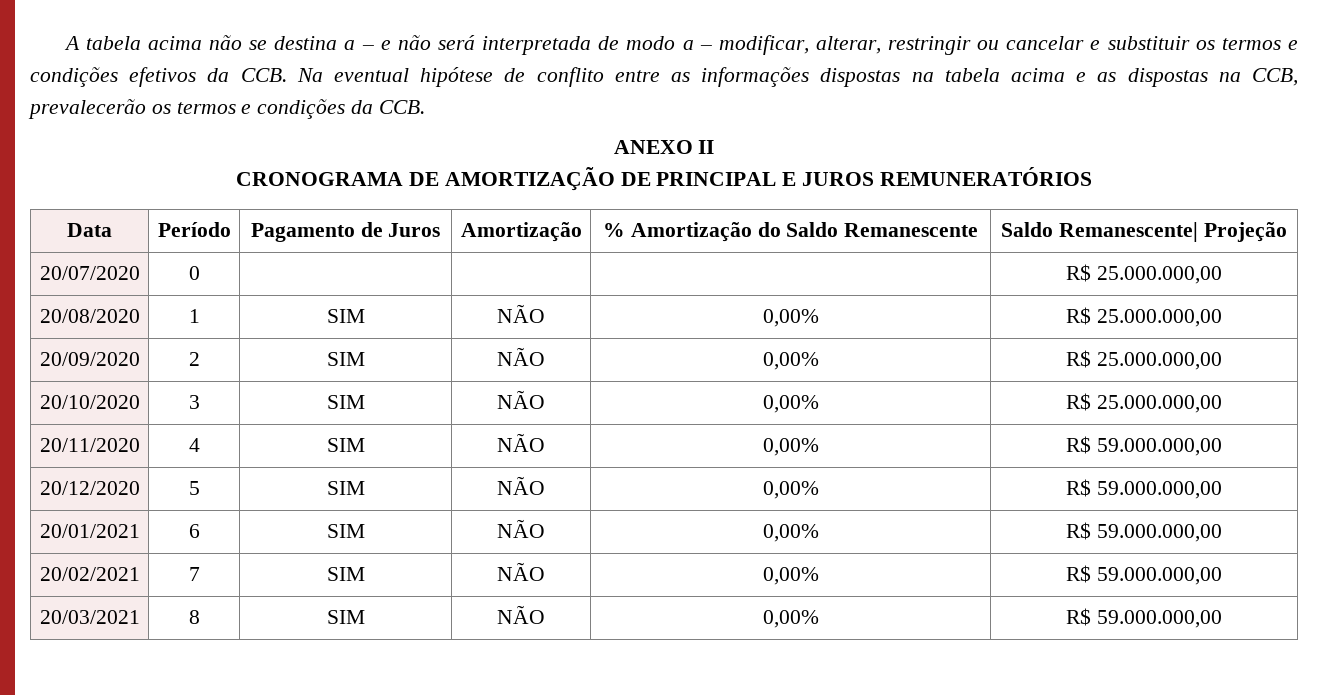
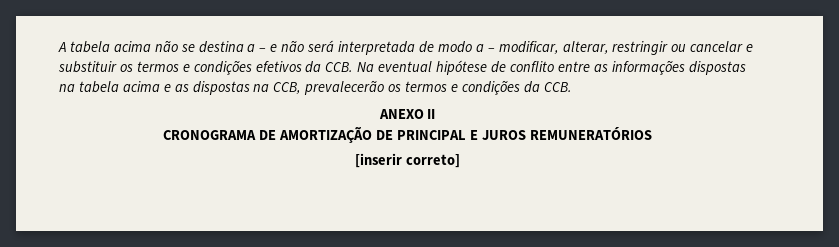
[67,223,112,237] [157,222,231,237] [250,222,441,242] [460,222,582,242] [602,222,979,242] [1001,222,1287,242] [39,266,140,280] [188,266,200,280] [1066,264,1222,284] [39,309,140,323] [188,309,200,323] [326,309,365,323] [497,304,545,323] [762,309,819,327] [1066,307,1222,327] [39,352,140,366] [188,352,200,366] [326,352,365,366] [497,347,545,366] [762,352,819,370] [1066,350,1222,370] [39,395,140,409] [188,395,200,409] [326,395,365,409] [497,390,545,409] [762,395,819,413] [1066,393,1222,413] [39,438,140,452] [188,438,200,452] [326,438,365,452] [497,433,545,452] [762,438,819,456] [1066,436,1222,456] [39,481,140,495] [188,481,200,495] [326,481,365,495] [497,476,545,495] [762,481,819,499] [1066,479,1222,499] [39,524,140,538] [188,524,200,538] [326,524,365,538] [497,519,545,538] [762,524,819,542] [1066,522,1222,542] [39,567,140,581] [188,567,200,581] [326,567,365,581] [497,562,545,581] [762,567,819,585] [1066,565,1222,585] [39,610,140,624] [188,610,200,624] [326,610,365,624] [497,605,545,624] [762,610,819,628] [1066,608,1222,628] // Data | Período | Pagamento de Juros | Amortização | % Amortização do Saldo Remanescente | Saldo Remanescente| Projeção // 20/07/2020 | 0 | | | | R$ 25.000.000,00 // 20/08/2020 | 1 | SIM | NÃO | 0,00% | R$ 25.000.000,00 // 20/09/2020 | 2 | SIM | NÃO | 0,00% | R$ 25.000.000,00 // 20/10/2020 | 3 | SIM | NÃO | 0,00% | R$ 25.000.000,00 // 20/11/2020 | 4 | SIM | NÃO | 0,00% | R$ 59.000.000,00 // 20/12/2020 | 5 | SIM | NÃO | 0,00% | R$ 59.000.000,00 // 20/01/2021 | 6 | SIM | NÃO | 0,00% | R$ 59.000.000,00 // 20/02/2021 | 7 | SIM | NÃO | 0,00% | R$ 59.000.000,00 // 20/03/2021 | 8 | SIM | NÃO | 0,00% | R$ 59.000.000,00 -> [355,153,460,168] // [inserir correto]

